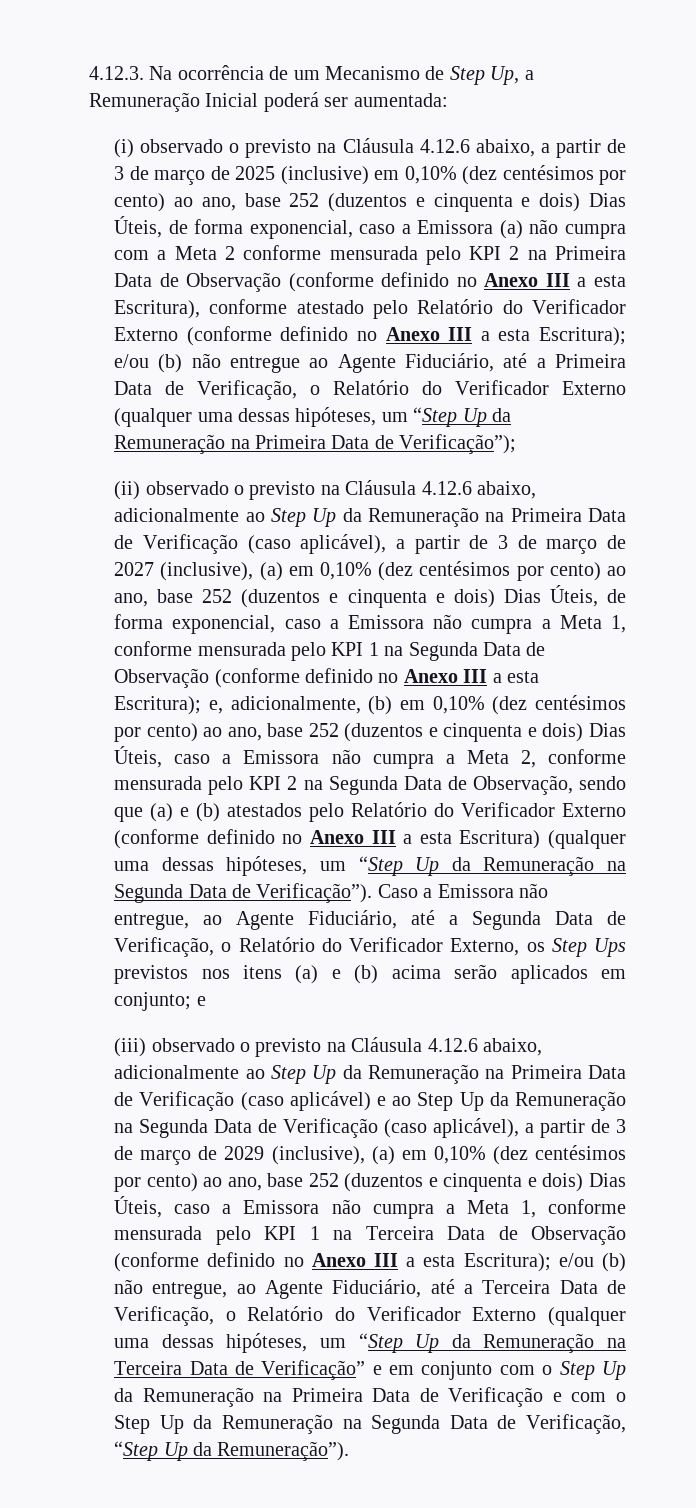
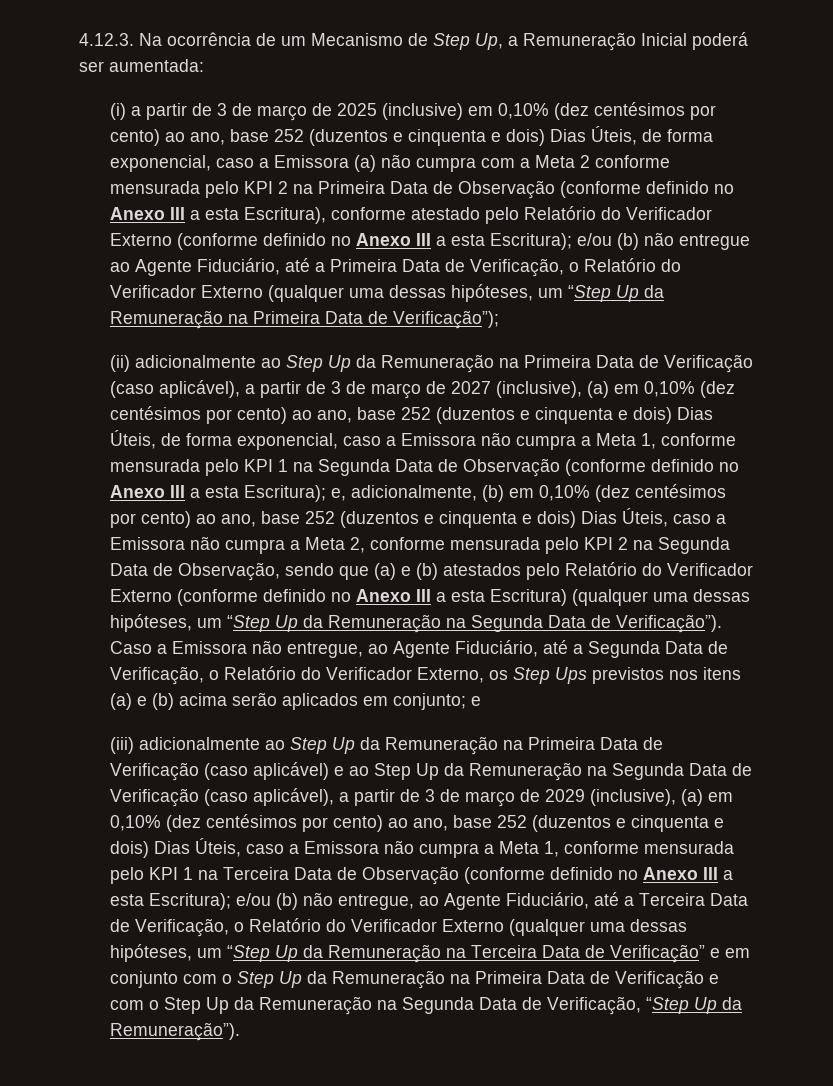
[140,138,535,158] observado o previsto na Cláusula 4.12.6 abaixo, -> (127, 111) none
[145,480,536,500] observado o previsto na Cláusula 4.12.6 abaixo, -> (131, 363) none
[151,1037,542,1057] observado o previsto na Cláusula 4.12.6 abaixo, -> (135, 745) none

